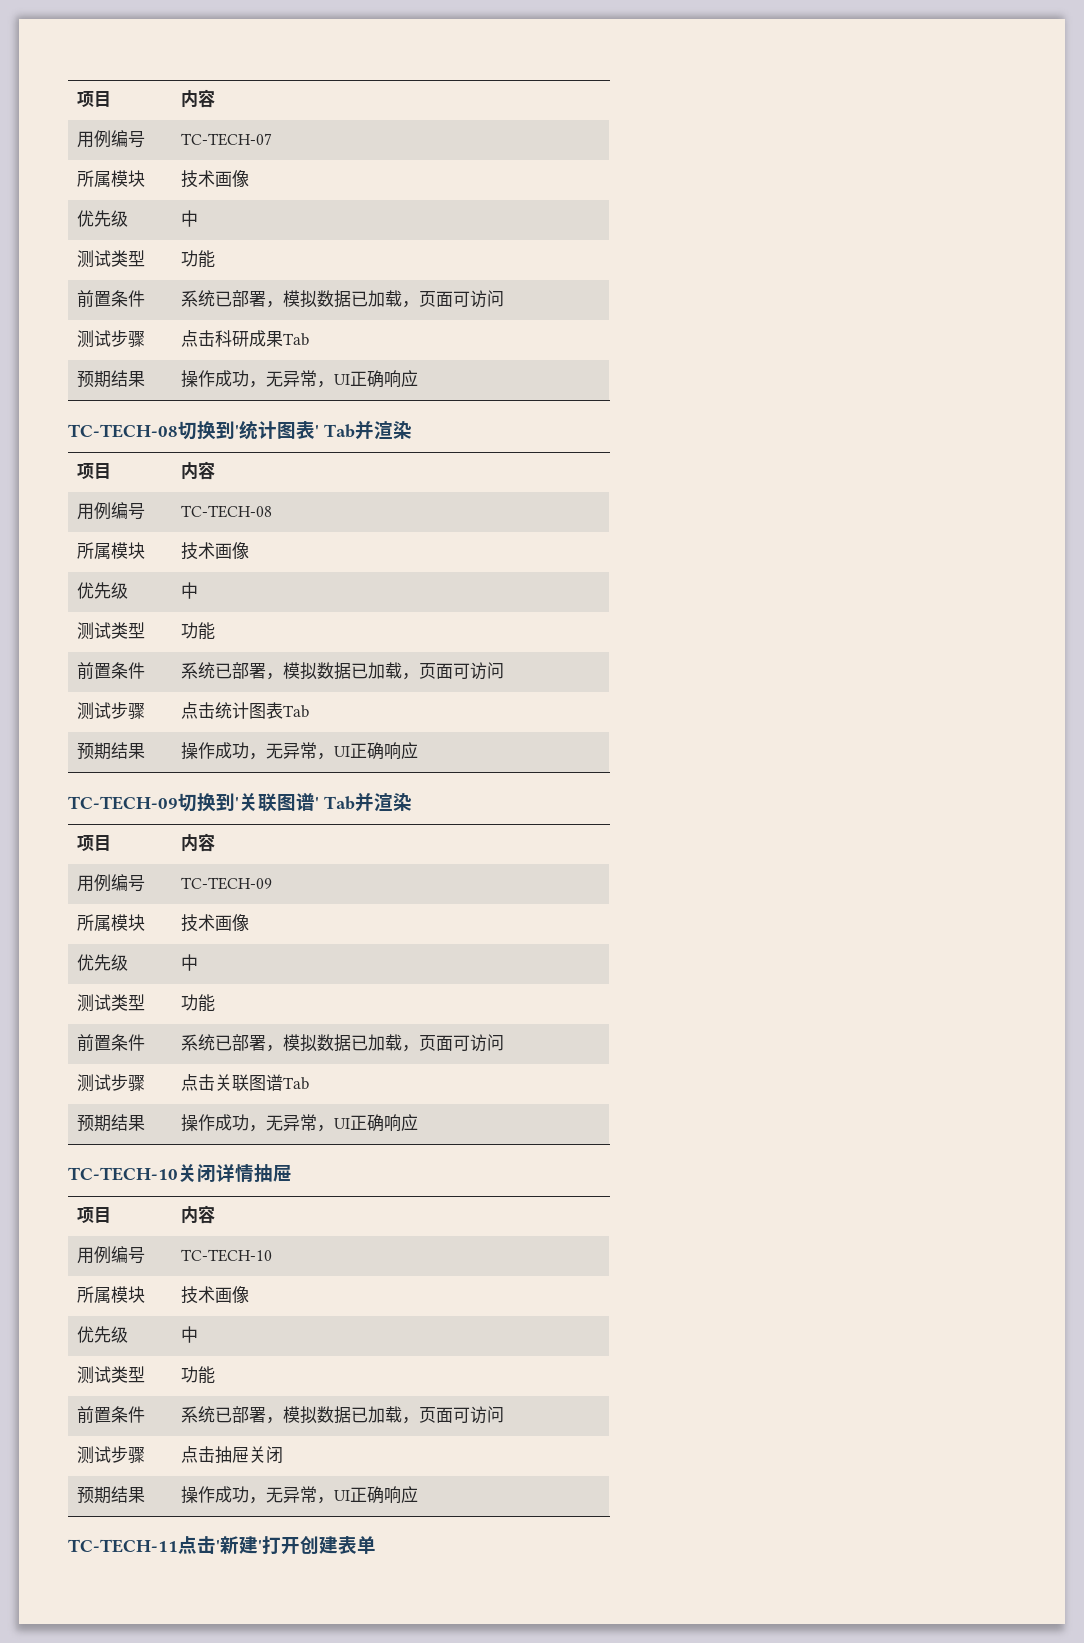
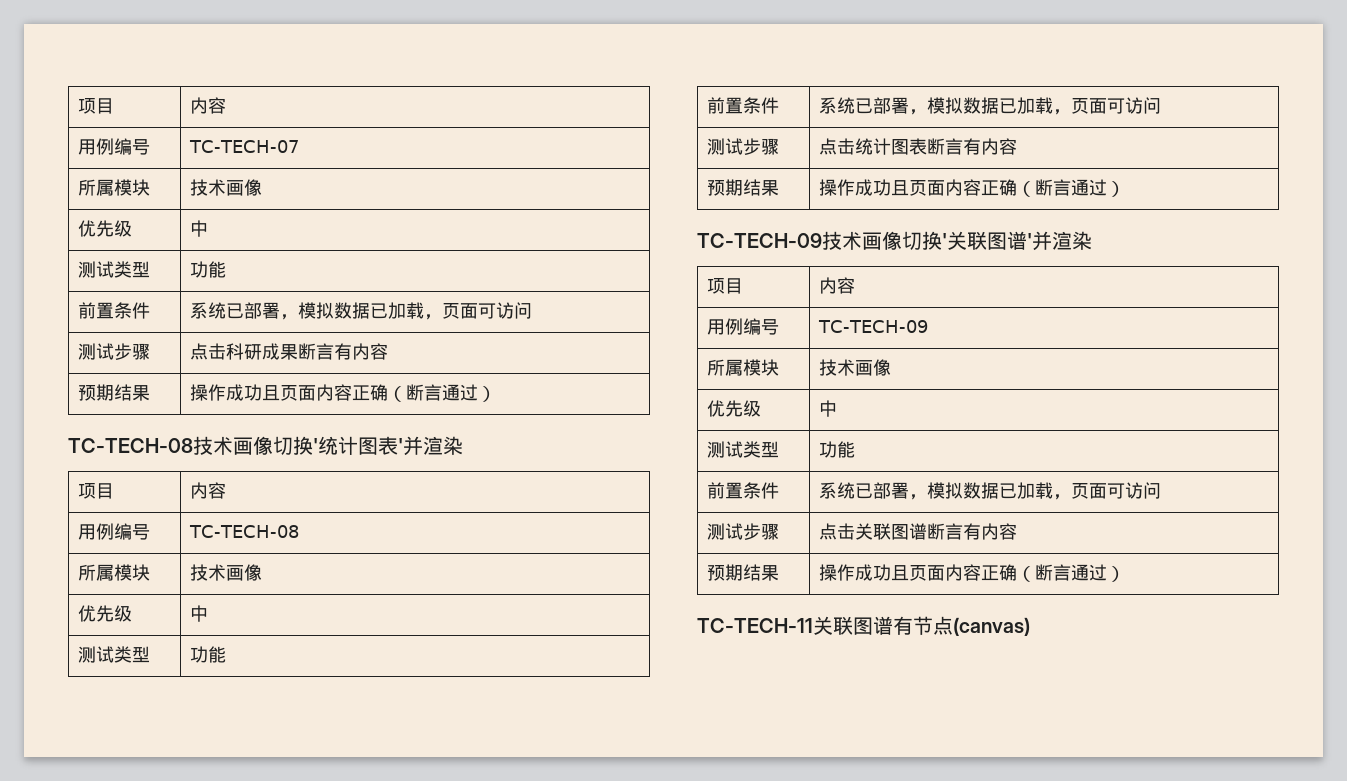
[282,333,309,346] [76,370,145,388] [180,370,418,388] [68,421,235,440] Tab // 预期结果 | 操作成功，无异常，UI正确响应 // TC-TECH-08切换到 -> [298,343,389,360] [78,384,151,401] [190,384,497,402] [68,436,313,455] 断言有内容 // 预期结果 | 操作成功且页面内容正确（断言通过） // TC-TECH-08技术画像切换
[324,424,355,438] Tab -> (403, 445) none
[282,705,309,718] [76,742,145,760] [180,742,418,760] [68,793,235,812] Tab // 预期结果 | 操作成功，无异常，UI正确响应 // TC-TECH-09切换到 -> [927,138,1018,155] [707,179,780,196] [819,179,1126,197] [697,231,942,250] 断言有内容 // 预期结果 | 操作成功且页面内容正确（断言通过） // TC-TECH-09技术画像切换
[324,796,355,810] Tab -> (1032, 240) none
[282,1077,309,1090] [76,1114,145,1132] [180,1114,418,1132] [68,1164,292,1182] [76,1207,111,1223] [180,1205,215,1224] [76,1246,145,1264] [180,1249,272,1262] [76,1286,145,1303] [180,1286,249,1304] [76,1326,128,1343] [180,1326,198,1343] [76,1366,145,1384] [180,1366,215,1384] [76,1406,145,1424] [180,1406,504,1424] [76,1446,145,1464] [180,1446,283,1464] [76,1486,145,1504] [180,1486,418,1504] [68,1536,376,1555] Tab // 预期结果 | 操作成功，无异常，UI正确响应 // TC-TECH-10关闭详情抽屉 // 项目 | 内容 // 用例编号 | TC-TECH-10 // 所属模块 | 技术画像 // 优先级 | 中 // 测试类型 | 功能 // 前置条件 | 系统已部署，模拟数据已加载，页面可访问 // 测试步骤 | 点击抽屉关闭 // 预期结果 | 操作成功，无异常，UI正确响应 // TC-TECH-11点击'新建'打开创建表单 -> [927,523,1018,540] [707,564,780,581] [819,564,1126,582] [697,616,1030,636] 断言有内容 // 预期结果 | 操作成功且页面内容正确（断言通过） // TC-TECH-11关联图谱有节点(canvas)

